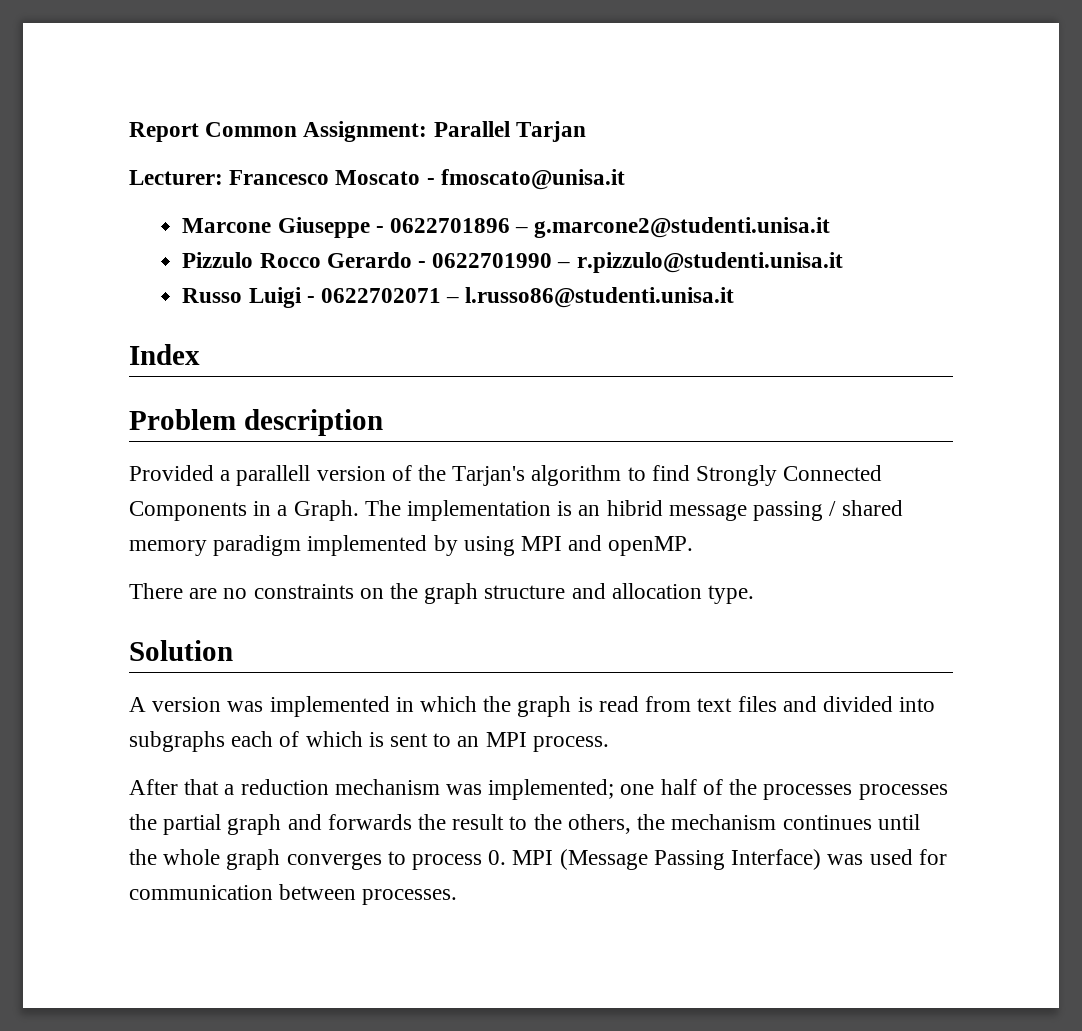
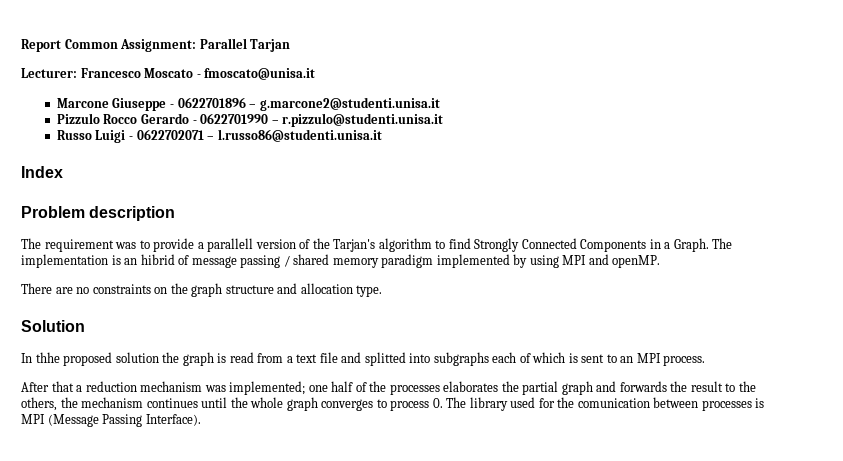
[129,465,214,481] Provided -> [21,238,195,252] The requirement was to provide
(663, 508) none -> [178,255,190,265] of
[129,696,478,717] A version was implemented in which -> [21,352,159,366] In thhe proposed solution
[697,696,893,712] text files and divided -> [286,352,406,366] a text file and splitted
[858,784,948,800] processes -> [443,381,499,392] elaborates
[512,849,947,870] [129,884,458,905] MPI (Message Passing Interface) was used for communication between processes. -> [446,397,765,411] [21,414,201,427] The library used for the comunication between processes is MPI (Message Passing Interface).

